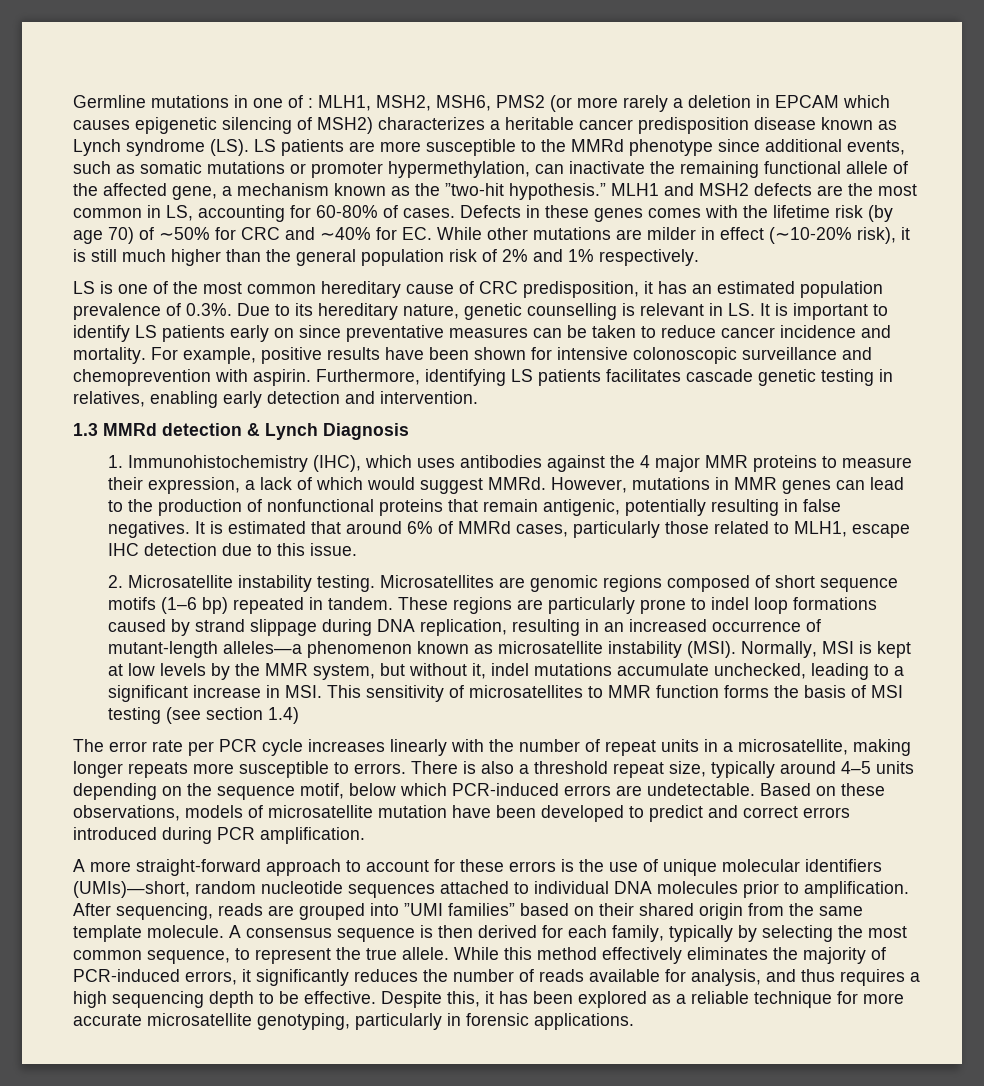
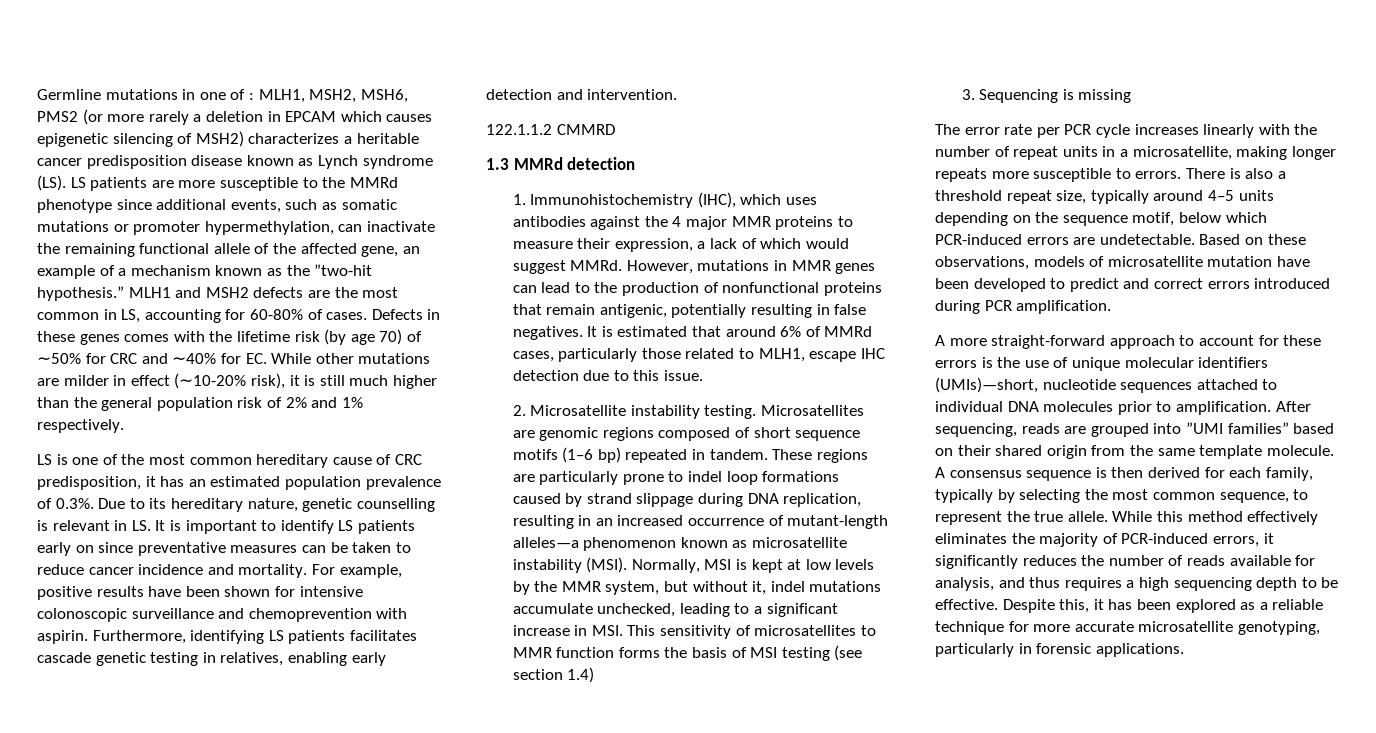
(217, 193) none -> [402,246,420,254] [37,265,115,279] an example of
(478, 397) none -> [486,124,615,135] // 122.1.1.2 CMMRD
[247,423,409,440] & Lynch Diagnosis -> (636, 163) none
(299, 715) none -> [961,89,1132,103] // 3. Sequencing is missing
[195,881,256,894] random -> (1038, 385) none

